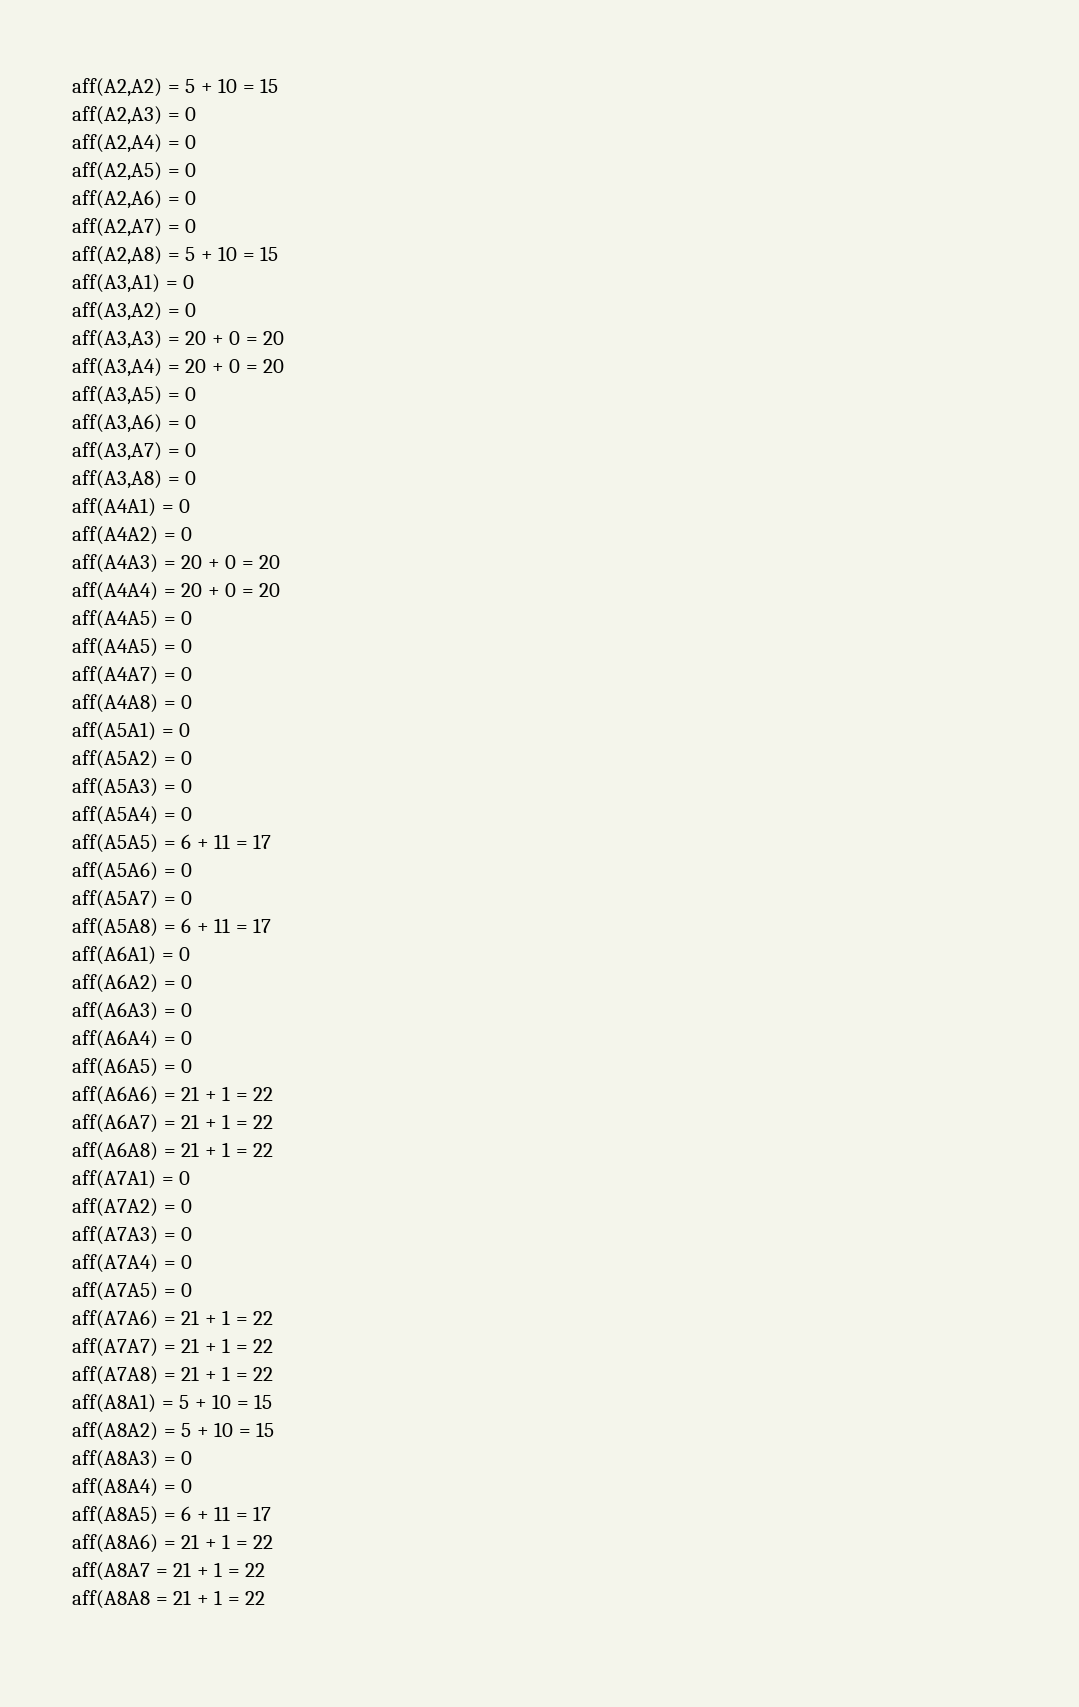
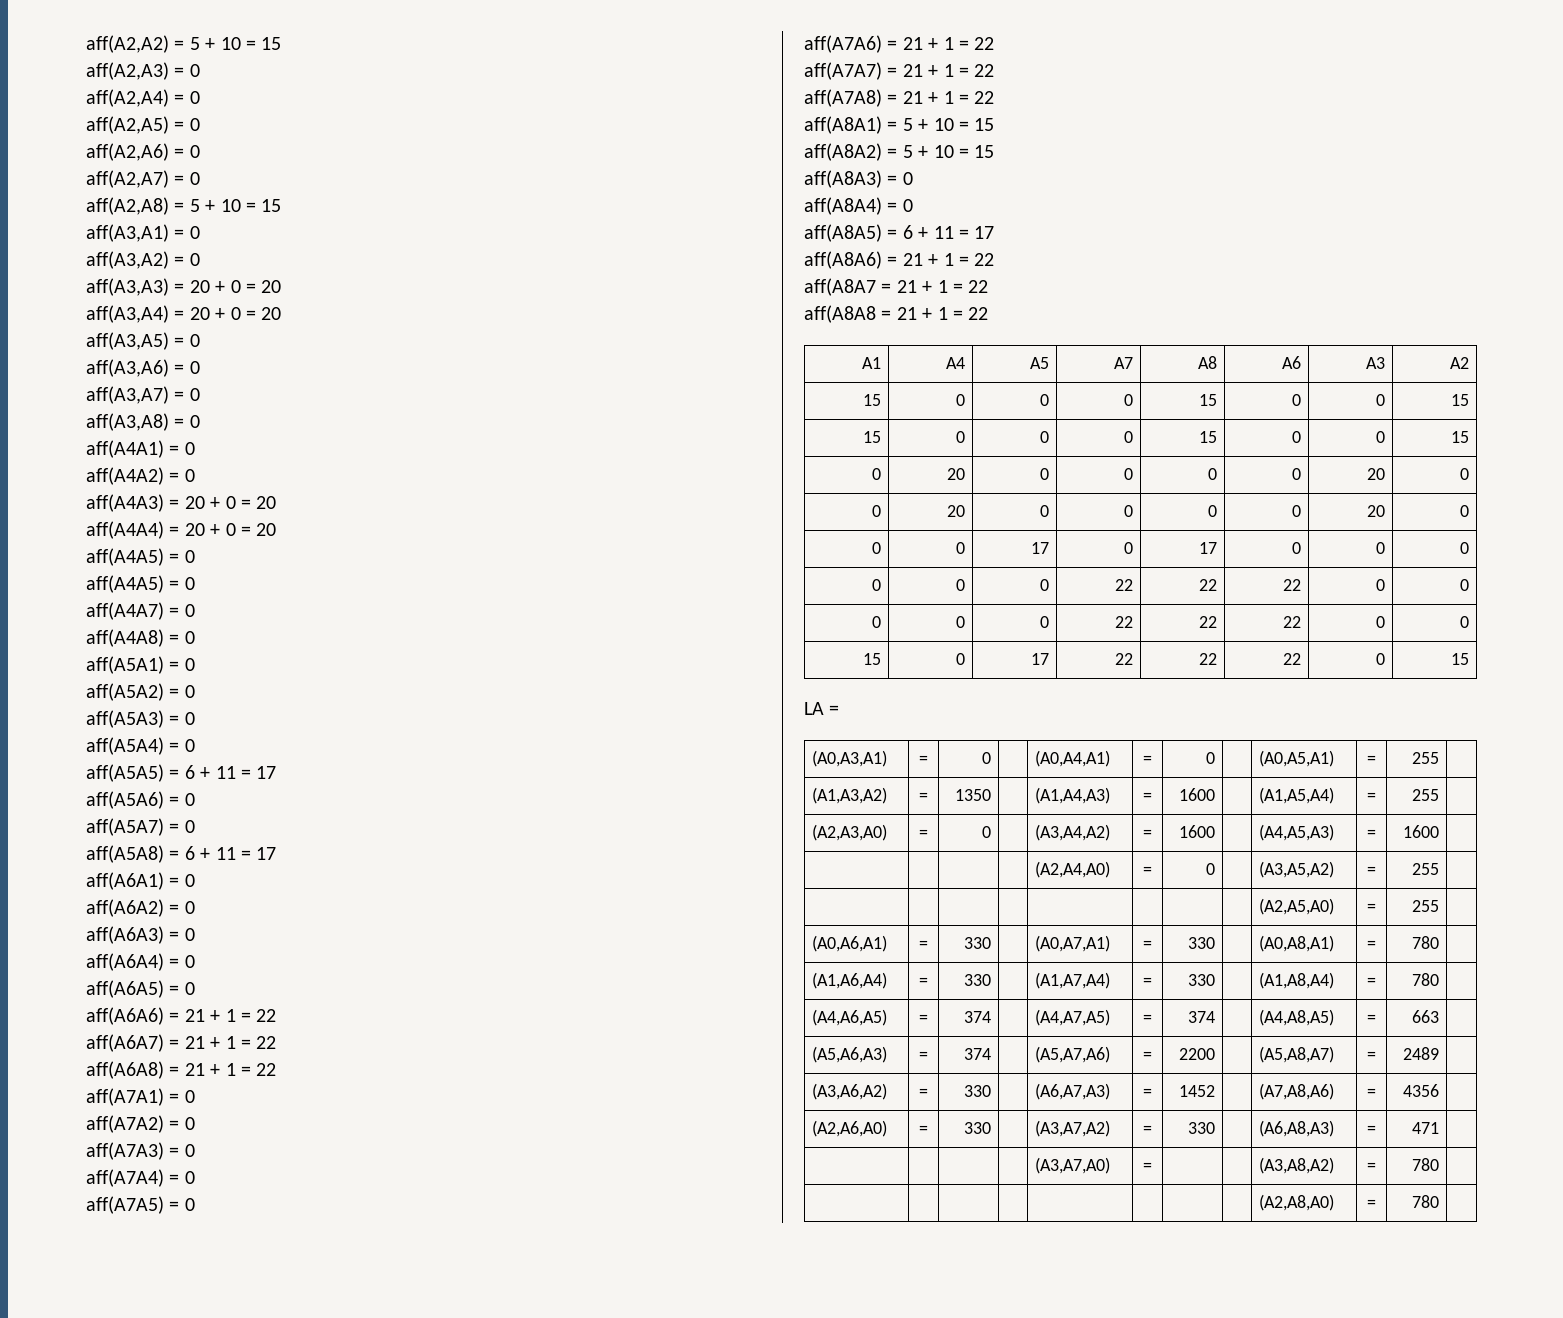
(266, 1598) none -> [861,357,881,369] [945,357,965,369] [1029,357,1049,369] [1113,357,1133,369] [1197,356,1217,369] [1281,356,1301,369] [1365,357,1385,369] [1449,357,1469,369] [862,394,881,406] [955,394,965,406] [1039,394,1049,406] [1123,394,1133,406] [1198,394,1217,406] [1291,394,1301,406] [1375,394,1385,406] [1450,394,1469,406] [862,431,881,443] [955,431,965,443] [1039,431,1049,443] [1123,431,1133,443] [1198,431,1217,443] [1291,431,1301,443] [1375,431,1385,443] [1450,431,1469,443] [871,468,881,480] [946,468,965,480] [1039,468,1049,480] [1123,468,1133,480] [1207,468,1217,480] [1291,468,1301,480] [1366,468,1385,480] [1459,468,1469,480] [871,505,881,517] [946,505,965,517] [1039,505,1049,517] [1123,505,1133,517] [1207,505,1217,517] [1291,505,1301,517] [1366,505,1385,517] [1459,505,1469,517] [871,542,881,554] [955,542,965,554] [1030,542,1049,554] [1123,542,1133,554] [1198,542,1217,554] [1291,542,1301,554] [1375,542,1385,554] [1459,542,1469,554] [871,579,881,591] [955,579,965,591] [1039,579,1049,591] [1114,579,1133,591] [1198,579,1217,591] [1282,579,1301,591] [1375,579,1385,591] [1459,579,1469,591] [871,616,881,628] [955,616,965,628] [1039,616,1049,628] [1114,616,1133,628] [1198,616,1217,628] [1282,616,1301,628] [1375,616,1385,628] [1459,616,1469,628] [862,653,881,665] [955,653,965,665] [1030,653,1049,665] [1114,653,1133,665] [1198,653,1217,665] [1282,653,1301,665] [1375,653,1385,665] [1450,653,1469,665] [804,702,840,715] [812,750,888,767] [919,755,928,764] [981,752,991,764] [1035,750,1111,767] [1143,755,1152,764] [1205,752,1215,764] [1259,750,1335,767] [1367,755,1376,764] [1411,752,1439,764] [812,787,888,804] [919,792,928,801] [954,789,991,801] [1035,787,1111,804] [1143,792,1152,801] [1178,788,1215,801] [1259,787,1335,804] [1367,792,1376,801] [1411,789,1439,801] [812,824,888,841] [919,829,928,838] [981,826,991,838] [1035,824,1111,841] [1143,829,1152,838] [1178,825,1215,838] [1259,824,1335,841] [1367,829,1376,838] [1402,825,1439,838] [1035,861,1111,878] [1143,866,1152,875] [1205,863,1215,875] [1259,861,1335,878] [1367,866,1376,875] [1411,863,1439,875] [1259,898,1335,915] [1367,903,1376,912] [1411,900,1439,912] [812,935,888,952] [919,940,928,949] [963,937,991,949] [1035,935,1111,952] [1143,940,1152,949] [1187,937,1215,949] [1259,935,1335,952] [1367,940,1376,949] [1411,936,1439,949] [812,972,888,989] [919,977,928,986] [963,974,991,986] [1035,972,1111,989] [1143,977,1152,986] [1187,974,1215,986] [1259,972,1335,989] [1367,977,1376,986] [1411,973,1439,986] [812,1009,888,1026] [919,1014,928,1023] [963,1011,991,1023] [1035,1009,1111,1026] [1143,1014,1152,1023] [1187,1011,1215,1023] [1259,1009,1335,1026] [1367,1014,1376,1023] [1411,1010,1439,1023] [812,1046,888,1063] [919,1051,928,1060] [963,1048,991,1060] [1035,1046,1111,1063] [1143,1051,1152,1060] [1178,1048,1215,1060] [1259,1046,1335,1063] [1367,1051,1376,1060] [1402,1047,1439,1060] [812,1083,888,1100] [919,1088,928,1097] [963,1085,991,1097] [1035,1083,1111,1100] [1143,1088,1152,1097] [1178,1085,1215,1097] [1259,1083,1335,1100] [1367,1088,1376,1097] [1402,1084,1439,1097] [812,1120,888,1137] [919,1125,928,1134] [963,1122,991,1134] [1035,1120,1111,1137] [1143,1125,1152,1134] [1187,1122,1215,1134] [1259,1120,1335,1137] [1367,1125,1376,1134] [1411,1122,1439,1134] [1035,1157,1111,1174] [1143,1162,1152,1171] [1259,1157,1335,1174] [1367,1162,1376,1171] [1411,1158,1439,1171] [1259,1194,1335,1211] [1367,1199,1376,1208] [1411,1195,1439,1208] // A1 | A4 | A5 | A7 | A8 | A6 | A3 | A2 // 15 | 0 | 0 | 0 | 15 | 0 | 0 | 15 // 15 | 0 | 0 | 0 | 15 | 0 | 0 | 15 // 0 | 20 | 0 | 0 | 0 | 0 | 20 | 0 // 0 | 20 | 0 | 0 | 0 | 0 | 20 | 0 // 0 | 0 | 17 | 0 | 17 | 0 | 0 | 0 // 0 | 0 | 0 | 22 | 22 | 22 | 0 | 0 // 0 | 0 | 0 | 22 | 22 | 22 | 0 | 0 // 15 | 0 | 17 | 22 | 22 | 22 | 0 | 15 // LA = // (A0,A3,A1) | = | 0 | | (A0,A4,A1) | = | 0 | | (A0,A5,A1) | = | 255 | // (A1,A3,A2) | = | 1350 | | (A1,A4,A3) | = | 1600 | | (A1,A5,A4) | = | 255 | // (A2,A3,A0) | = | 0 | | (A3,A4,A2) | = | 1600 | | (A4,A5,A3) | = | 1600 | // | | | | (A2,A4,A0) | = | 0 | | (A3,A5,A2) | = | 255 | // | | | | | | | | (A2,A5,A0) | = | 255 | // (A0,A6,A1) | = | 330 | | (A0,A7,A1) | = | 330 | | (A0,A8,A1) | = | 780 | // (A1,A6,A4) | = | 330 | | (A1,A7,A4) | = | 330 | | (A1,A8,A4) | = | 780 | // (A4,A6,A5) | = | 374 | | (A4,A7,A5) | = | 374 | | (A4,A8,A5) | = | 663 | // (A5,A6,A3) | = | 374 | | (A5,A7,A6) | = | 2200 | | (A5,A8,A7) | = | 2489 | // (A3,A6,A2) | = | 330 | | (A6,A7,A3) | = | 1452 | | (A7,A8,A6) | = | 4356 | // (A2,A6,A0) | = | 330 | | (A3,A7,A2) | = | 330 | | (A6,A8,A3) | = | 471 | // | | | | (A3,A7,A0) | = | | | (A3,A8,A2) | = | 780 | // | | | | | | | | (A2,A8,A0) | = | 780 |

